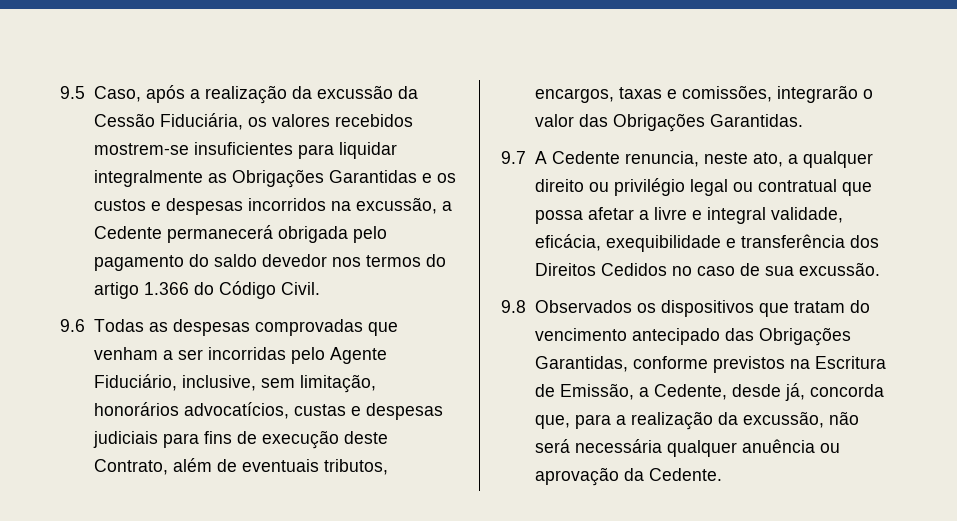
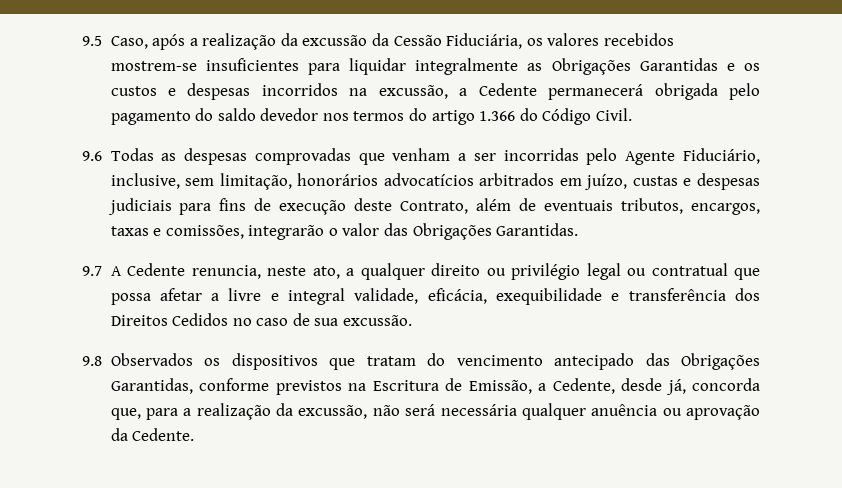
[183,402,289,419] advocatícios, -> [383,173,628,190] advocatícios arbitrados em juízo,

